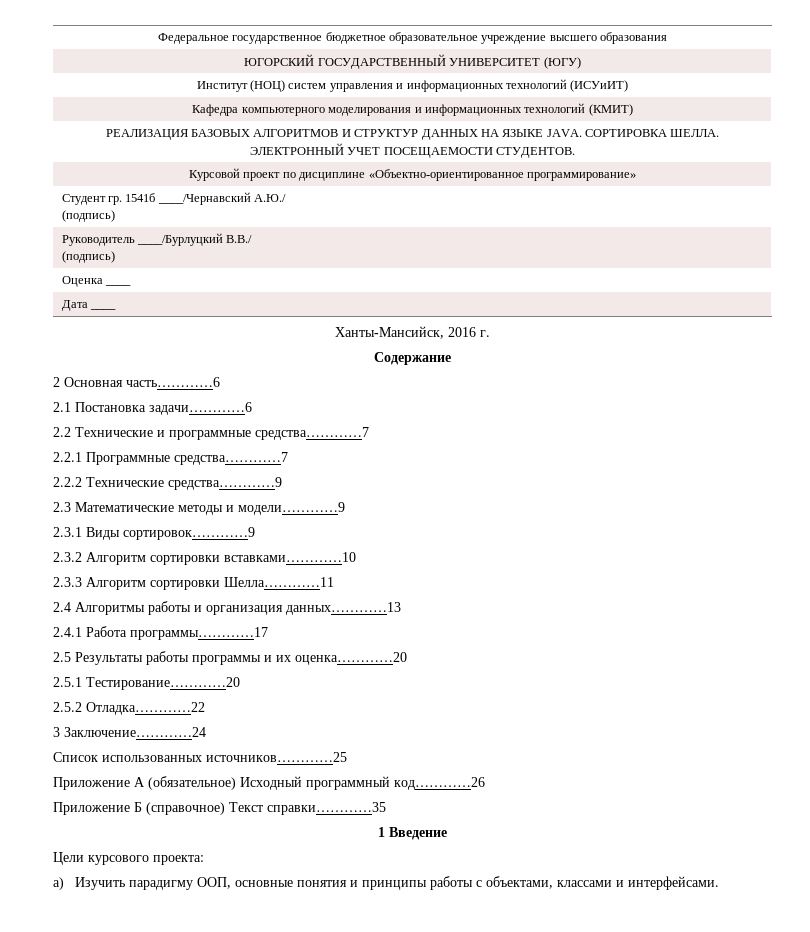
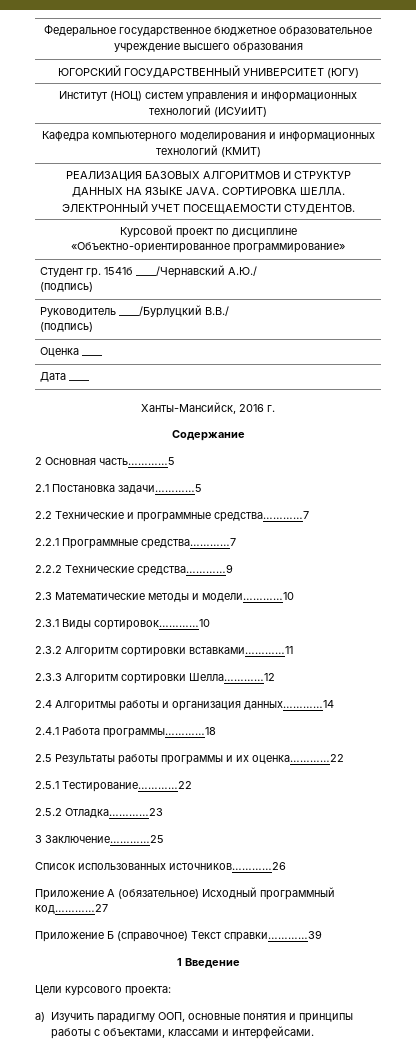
[126,377,220,387] часть…………6 -> [99,457,175,465] часть…………5
[149,402,252,415] задачи…………6 -> [118,484,202,494] задачи…………5
[238,502,345,515] модели…………9 -> [202,592,294,602] модели…………10
[123,527,255,540] сортировок…………9 -> [94,619,210,630] сортировок…………10
[224,552,356,562] вставками…………10 -> [189,646,293,654] вставками…………11
[224,577,334,587] Шелла…………11 -> [189,673,275,681] Шелла…………12
[286,602,401,615] данных…………13 -> [244,700,334,710] данных…………14
[130,627,268,640] программы…………17 -> [103,727,216,738] программы…………18
[295,652,407,665] оценка…………20 -> [252,754,344,764] оценка…………22
[86,677,240,690] Тестирование…………20 -> [62,781,192,792] Тестирование…………22
[86,702,205,715] Отладка…………22 -> [65,808,163,818] Отладка…………23
[64,727,206,737] Заключение…………24 -> [45,835,164,843] Заключение…………25
[206,752,347,762] источников…………25 -> [169,862,286,870] источников…………26
[394,777,485,790] код…………26 -> [35,904,108,914] код…………27
[267,802,386,815] справки…………35 -> [224,930,322,942] справки…………39

